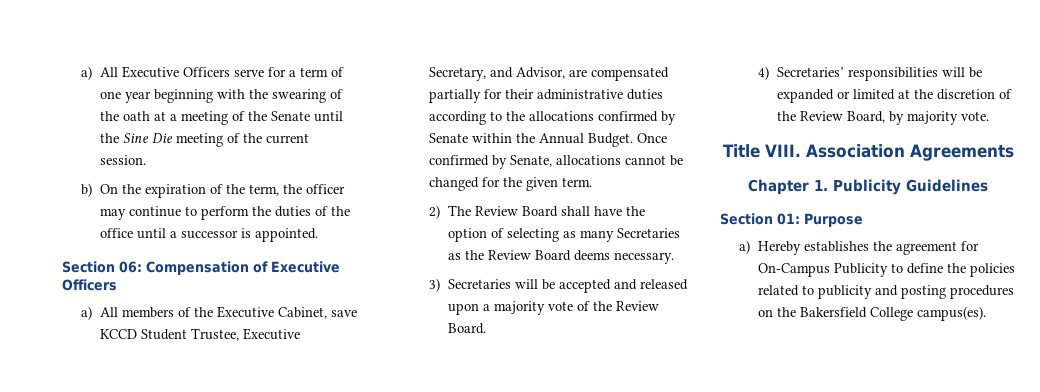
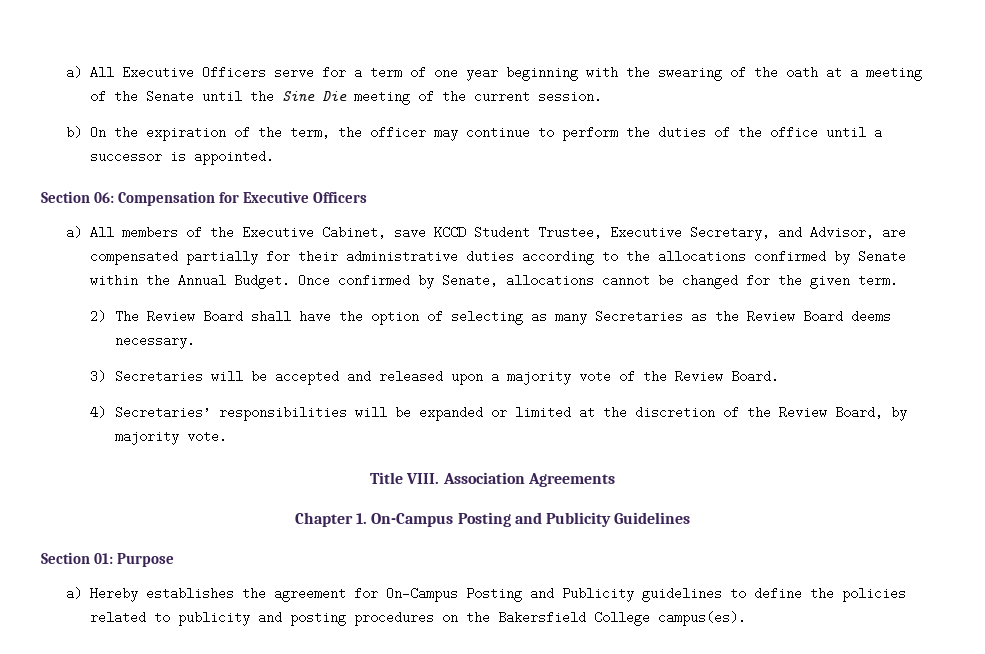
[253,261,268,273] of -> [218,192,239,203] for
(828, 185) none -> [371,512,542,527] On-Campus Posting and
[833,263,888,277] Publicity -> [466,587,723,602] Posting and Publicity guidelines

